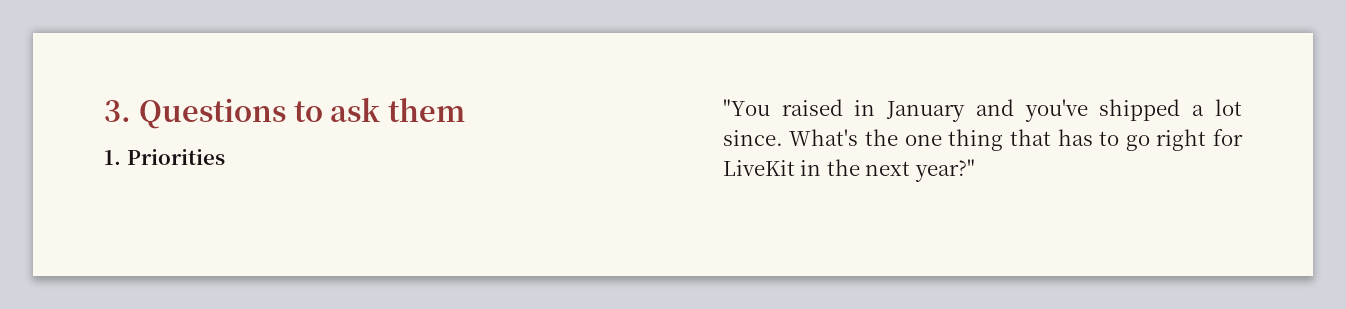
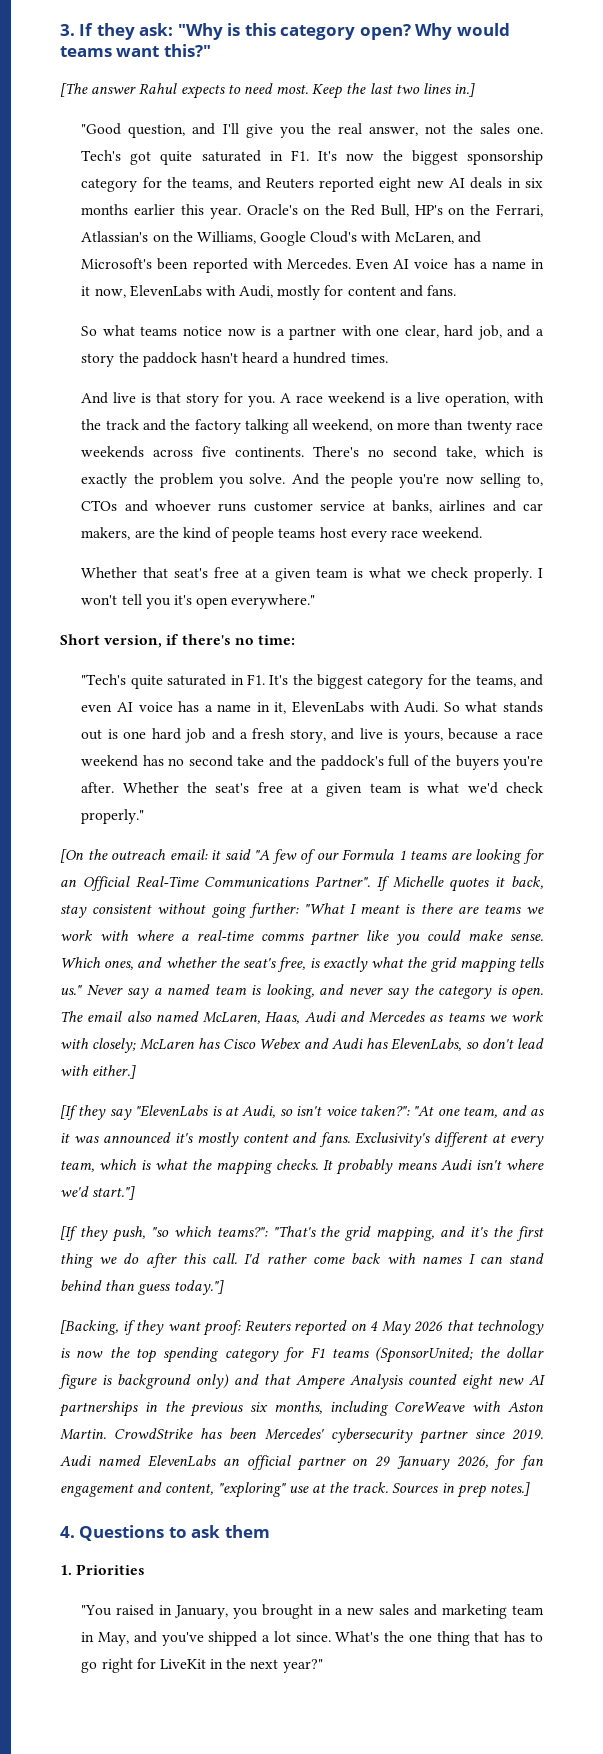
(131, 111) none -> [79,23,510,40] [60,44,211,57] [60,83,476,99] [81,123,543,138] [81,150,543,165] [81,177,543,192] [81,204,543,219] [81,231,481,246] [81,258,545,273] [81,285,456,300] [81,325,545,340] [81,352,388,367] [81,392,544,407] [81,419,543,434] [81,446,544,459] [81,473,543,488] [81,500,543,513] [81,527,483,542] [81,567,544,582] [81,594,316,609] [60,634,295,648] [81,674,543,689] [81,701,543,714] [81,728,543,743] [81,755,544,770] [81,782,543,797] [81,809,145,824] [60,849,544,864] [60,876,543,892] [60,903,544,918] [60,930,543,946] [60,957,544,973] [60,984,543,1000] [60,1011,544,1024] [60,1038,544,1053] [60,1065,137,1079] [60,1105,544,1120] [60,1132,545,1147] [60,1159,544,1175] [60,1186,136,1200] [60,1226,544,1242] [60,1253,544,1268] [60,1280,224,1295] [60,1320,544,1336] [60,1347,544,1363] [58,1374,546,1390] [59,1401,544,1417] [60,1428,543,1444] [60,1455,545,1471] [60,1482,531,1498] [60,1526,75,1538] If they ask: "Why is this category open? Why would teams want this?" // [The answer Rahul expects to need most. Keep the last two lines in.] // "Good question, and I'll give you the real answer, not the sales one. Tech's got quite saturated in F1. It's now the biggest sponsorship category for the teams, and Reuters reported eight new AI deals in six months earlier this year. Oracle's on the Red Bull, HP's on the Ferrari, Atlassian's on the Williams, Google Cloud's with McLaren, and Microsoft's been reported with Mercedes. Even AI voice has a name in it now, ElevenLabs with Audi, mostly for content and fans. // So what teams notice now is a partner with one clear, hard job, and a story the paddock hasn't heard a hundred times. // And live is that story for you. A race weekend is a live operation, with the track and the factory talking all weekend, on more than twenty race weekends across five continents. There's no second take, which is exactly the problem you solve. And the people you're now selling to, CTOs and whoever runs customer service at banks, airlines and car makers, are the kind of people teams host every race weekend. // Whether that seat's free at a given team is what we check properly. I won't tell you it's open everywhere." // Short version, if there's no time: // "Tech's quite saturated in F1. It's the biggest category for the teams, and even AI voice has a name in it, ElevenLabs with Audi. So what stands out is one hard job and a fresh story, and live is yours, because a race weekend has no second take and the paddock's full of the buyers you're after. Whether the seat's free at a given team is what we'd check properly." // [On the outreach email: it said "A few of our Formula 1 teams are looking for an Official Real-Time Communications Partner". If Michelle quotes it back, stay consistent without going further: "What I meant is there are teams we work with where a real-time comms partner like you could make sense. Which ones, and whether the seat's free, is exactly what the grid mapping tells us." Never say a named team is looking, and never say the category is open. The email also named McLaren, Haas, Audi and Mercedes as teams we work with closely; McLaren has Cisco Webex and Audi has ElevenLabs, so don't lead with either.] // [If they say "ElevenLabs is at Audi, so isn't voice taken?": "At one team, and as it was announced it's mostly content and fans. Exclusivity's different at every team, which is what the mapping checks. It probably means Audi isn't where we'd start."] // [If they push, "so which teams?": "That's the grid mapping, and it's the first thing we do after this call. I'd rather come back with names I can stand behind than guess today."] // [Backing, if they want proof: Reuters reported on 4 May 2026 that technology is now the top spending category for F1 teams (SponsorUnited; the dollar figure is background only) and that Ampere Analysis counted eight new AI partnerships in the previous six months, including CoreWeave with Aston Martin. CrowdStrike has been Mercedes' cybersecurity partner since 2019. Audi named ElevenLabs an official partner on 29 January 2026, for fan engagement and content, "exploring" use at the track. Sources in prep notes.] // 4.
[886,101,966,122] January -> [174,1604,545,1619] [81,1632,130,1646] January, you brought in a new sales and marketing team in May,

